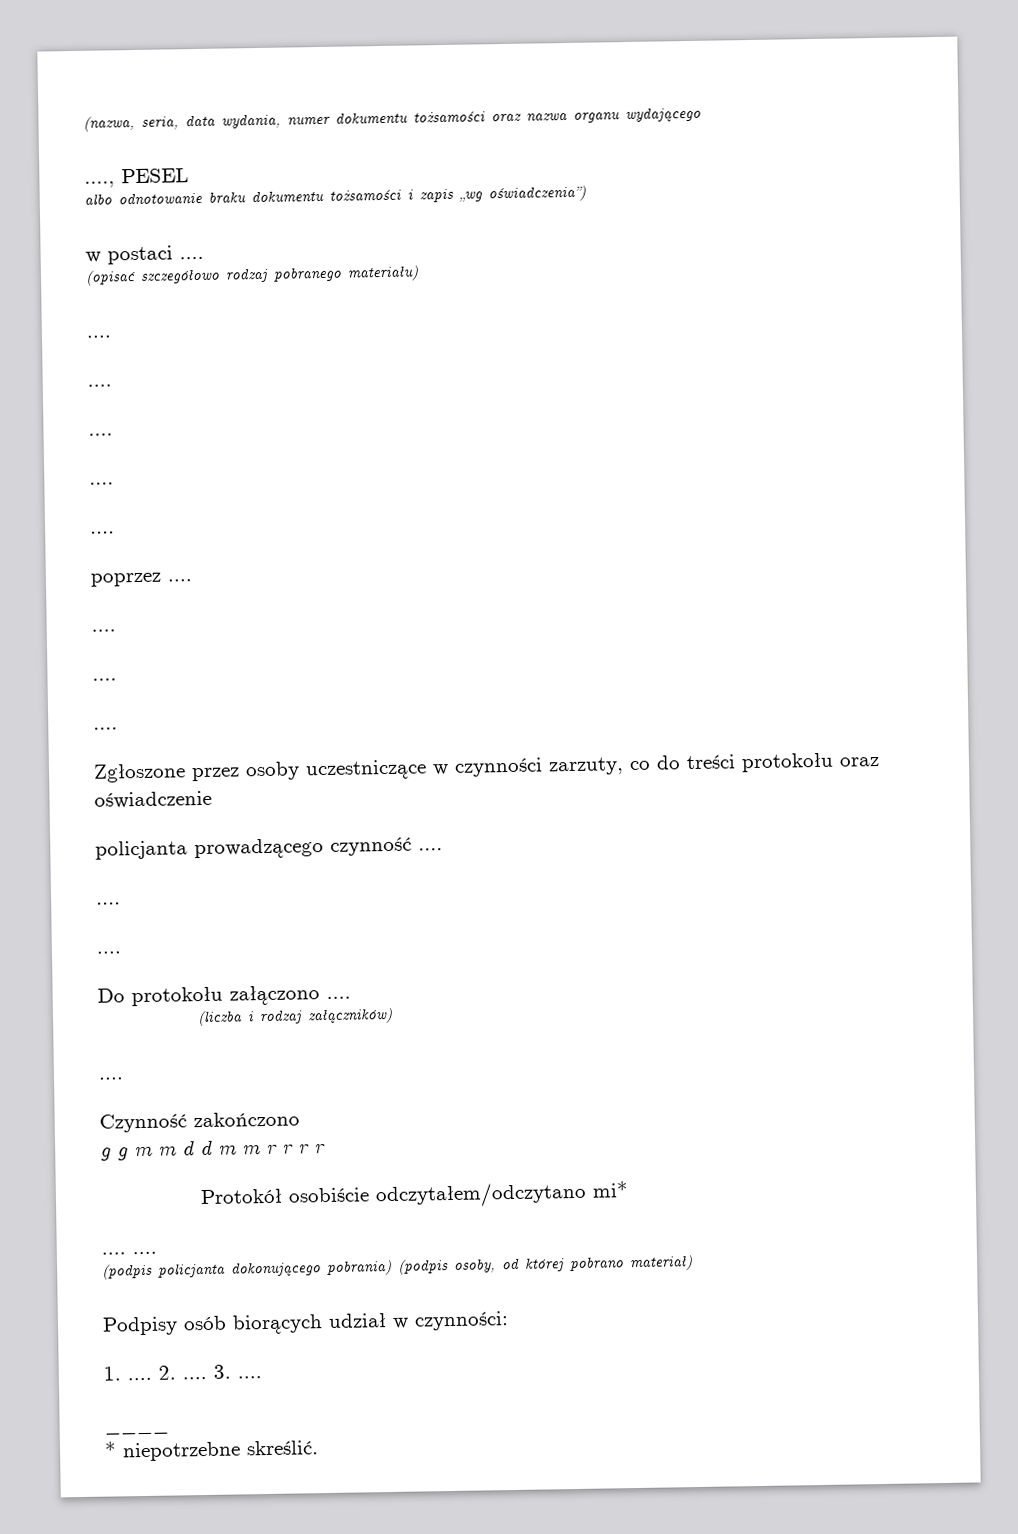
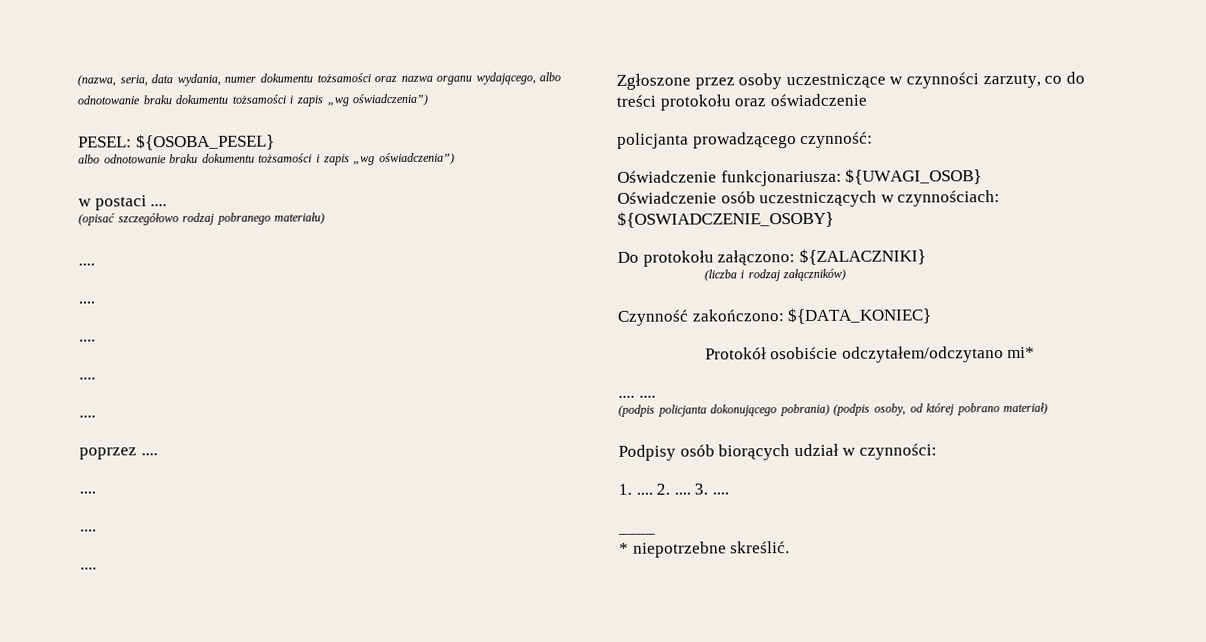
[625,106,701,123] [84,168,189,188] wydającego // ...., PESEL -> [475,72,562,85] [77,93,429,107] [78,133,275,151] wydającego, albo odnotowanie braku dokumentu tożsamości i zapis „wg oświadczenia”) // PESEL: ${OSOBA_PESEL}
[330,836,443,856] [96,902,121,905] [96,951,121,954] czynność .... // .... // .... -> [800,131,874,149] [617,168,983,187] [617,190,1001,208] [617,210,834,228] czynność: // Oświadczenie funkcjonariusza: ${UWAGI_OSOB} // Oświadczenie osób uczestniczących w czynnościach: ${OSWIADCZENIE_OSOBY}
[229,985,351,1006] załączono .... -> [717,248,926,266] załączono: ${ZALACZNIKI}
[98,1077,124,1080] // .... -> (847, 275) none
[193,1111,300,1128] [100,1139,326,1161] zakończono // g g m m d d m m r r r r -> [691,307,933,325] zakończono: ${DATA_KONIEC}

